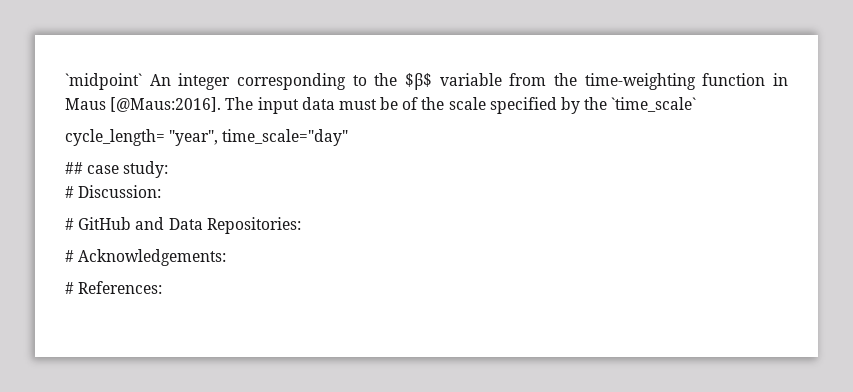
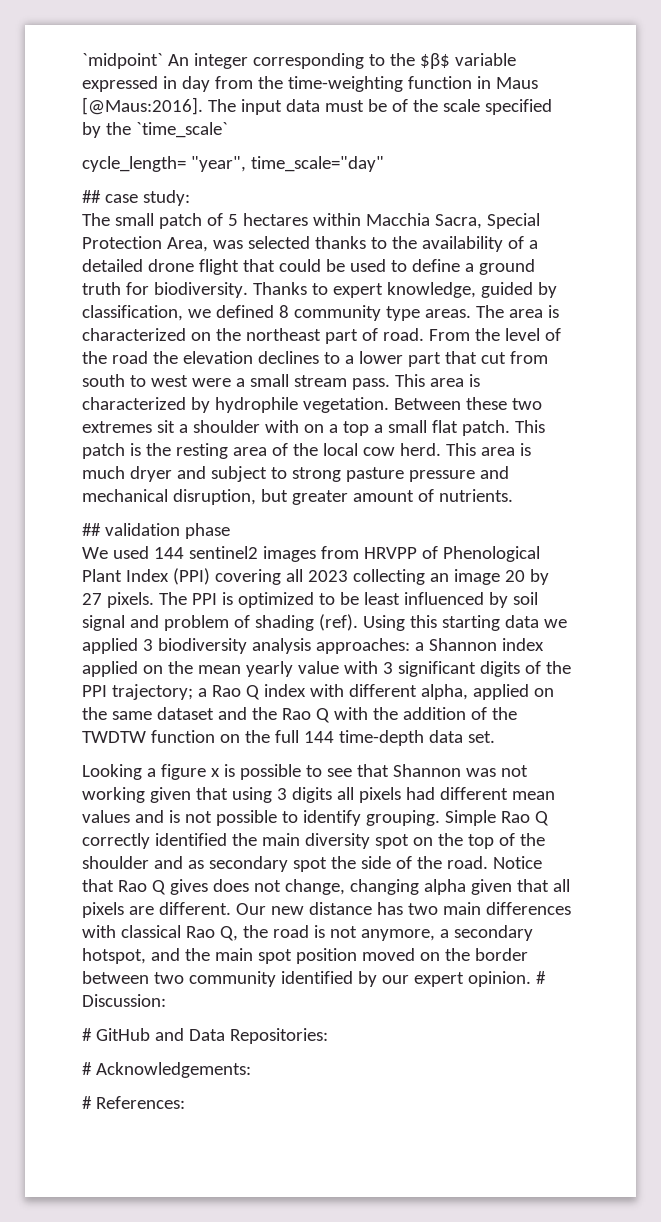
(502, 79) none -> [82,76,210,92] expressed in day
(169, 169) none -> [82,213,540,229] [82,236,538,252] [82,259,535,275] [82,282,557,298] [82,305,559,321] [82,328,561,344] [82,351,548,367] [82,374,480,390] [82,397,542,413] [82,420,545,436] [82,443,531,459] [82,466,509,482] [82,489,513,505] [82,523,230,539] [82,546,540,562] [82,568,549,585] [82,592,538,608] [82,614,567,631] [82,638,544,654] [82,661,571,677] [82,684,554,700] [82,707,517,723] [82,730,495,746] [82,764,528,780] [82,787,555,803] [82,810,549,826] [82,833,545,849] [82,856,542,872] [82,879,570,895] [82,902,571,918] [82,925,533,941] [82,948,528,964] [82,971,531,987] The small patch of 5 hectares within Macchia Sacra, Special Protection Area, was selected thanks to the availability of a detailed drone flight that could be used to define a ground truth for biodiversity. Thanks to expert knowledge, guided by classification, we defined 8 community type areas. The area is characterized on the northeast part of road. From the level of the road the elevation declines to a lower part that cut from south to west were a small stream pass. This area is characterized by hydrophile vegetation. Between these two extremes sit a shoulder with on a top a small flat patch. This patch is the resting area of the local cow herd. This area is much dryer and subject to strong pasture pressure and mechanical disruption, but greater amount of nutrients. // ## validation phase // We used 144 sentinel2 images from HRVPP of Phenological Plant Index (PPI) covering all 2023 collecting an image 20 by 27 pixels. The PPI is optimized to be least influenced by soil signal and problem of shading (ref). Using this starting data we applied 3 biodiversity analysis approaches: a Shannon index applied on the mean yearly value with 3 significant digits of the PPI trajectory; a Rao Q index with different alpha, applied on the same dataset and the Rao Q with the addition of the TWDTW function on the full 144 time-depth data set. // Looking a figure x is possible to see that Shannon was not working given that using 3 digits all pixels had different mean values and is not possible to identify grouping. Simple Rao Q correctly identified the main diversity spot on the top of the shoulder and as secondary spot the side of the road. Notice that Rao Q gives does not change, changing alpha given that all pixels are different. Our new distance has two main differences with classical Rao Q, the road is not anymore, a secondary hotspot, and the main spot position moved on the border between two community identified by our expert opinion.

